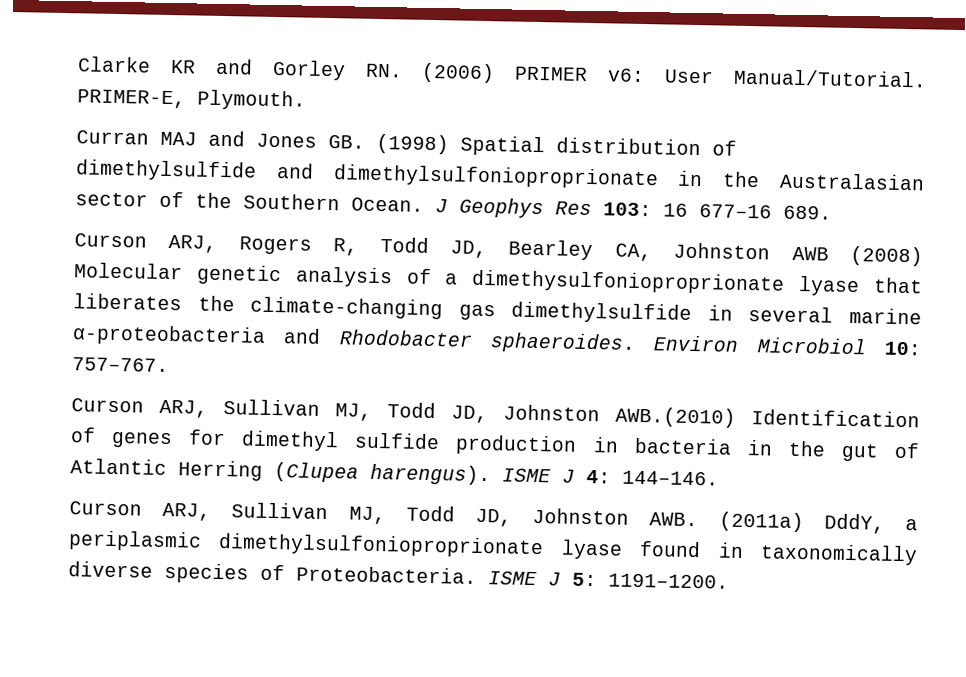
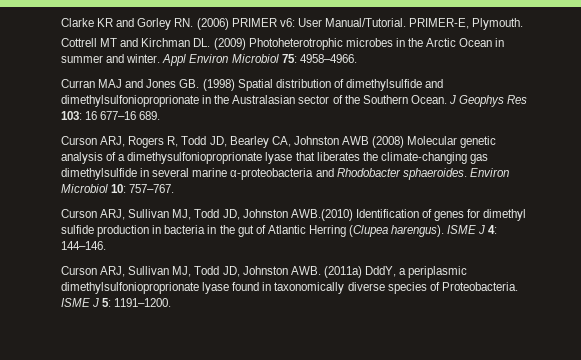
(306, 100) none -> [61,38,505,50] [61,54,357,66] // Cottrell MT and Kirchman DL. (2009) Photoheterotrophic microbes in the Arctic Ocean in summer and winter. Appl Environ Microbiol 75: 4958–4966.

